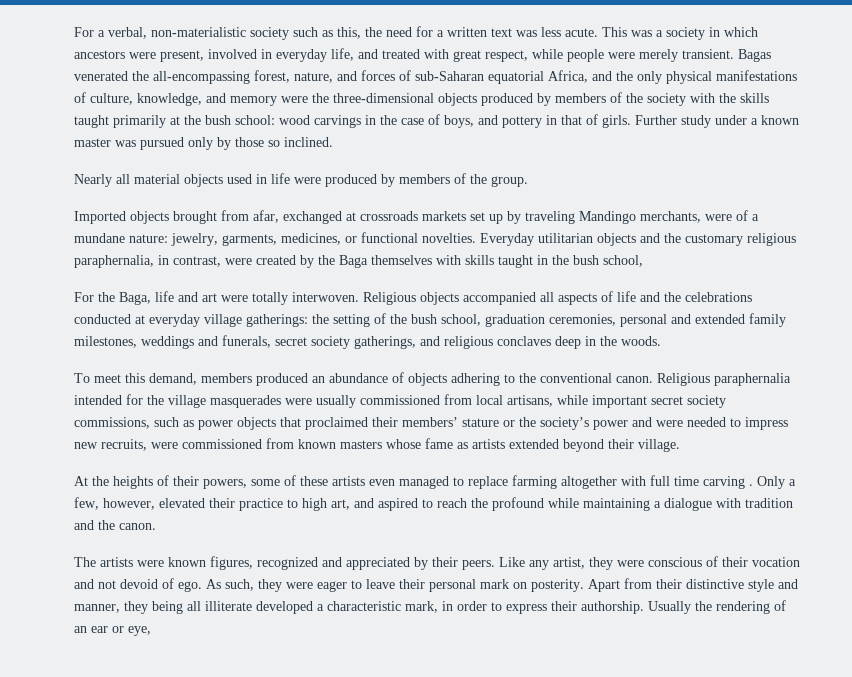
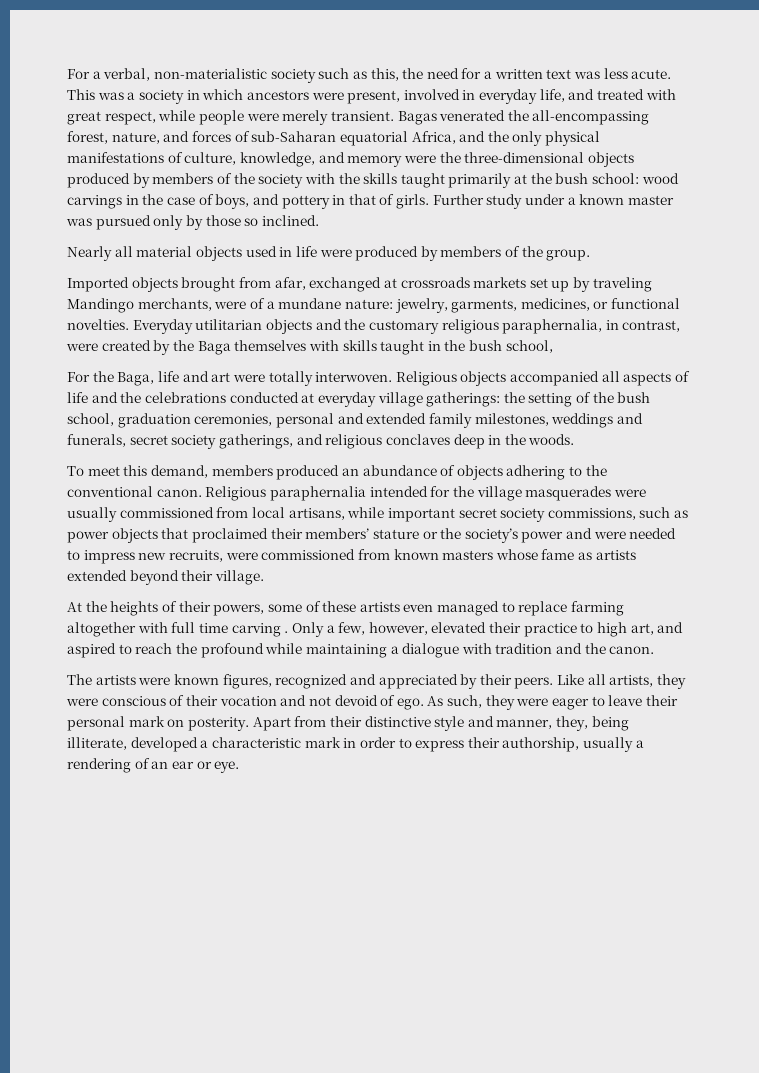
[529,557,585,570] any artist, -> [587,674,654,687] all artists,
[124,601,252,614] they being all illiterate -> [556,716,629,731] [67,737,127,750] they, being illiterate,
[405,601,438,613] mark, -> [304,737,341,748] mark
[581,601,712,614] authorship. Usually the -> [502,737,644,752] authorship, usually a
[128,626,151,636] eye, -> [214,761,240,773] eye.

